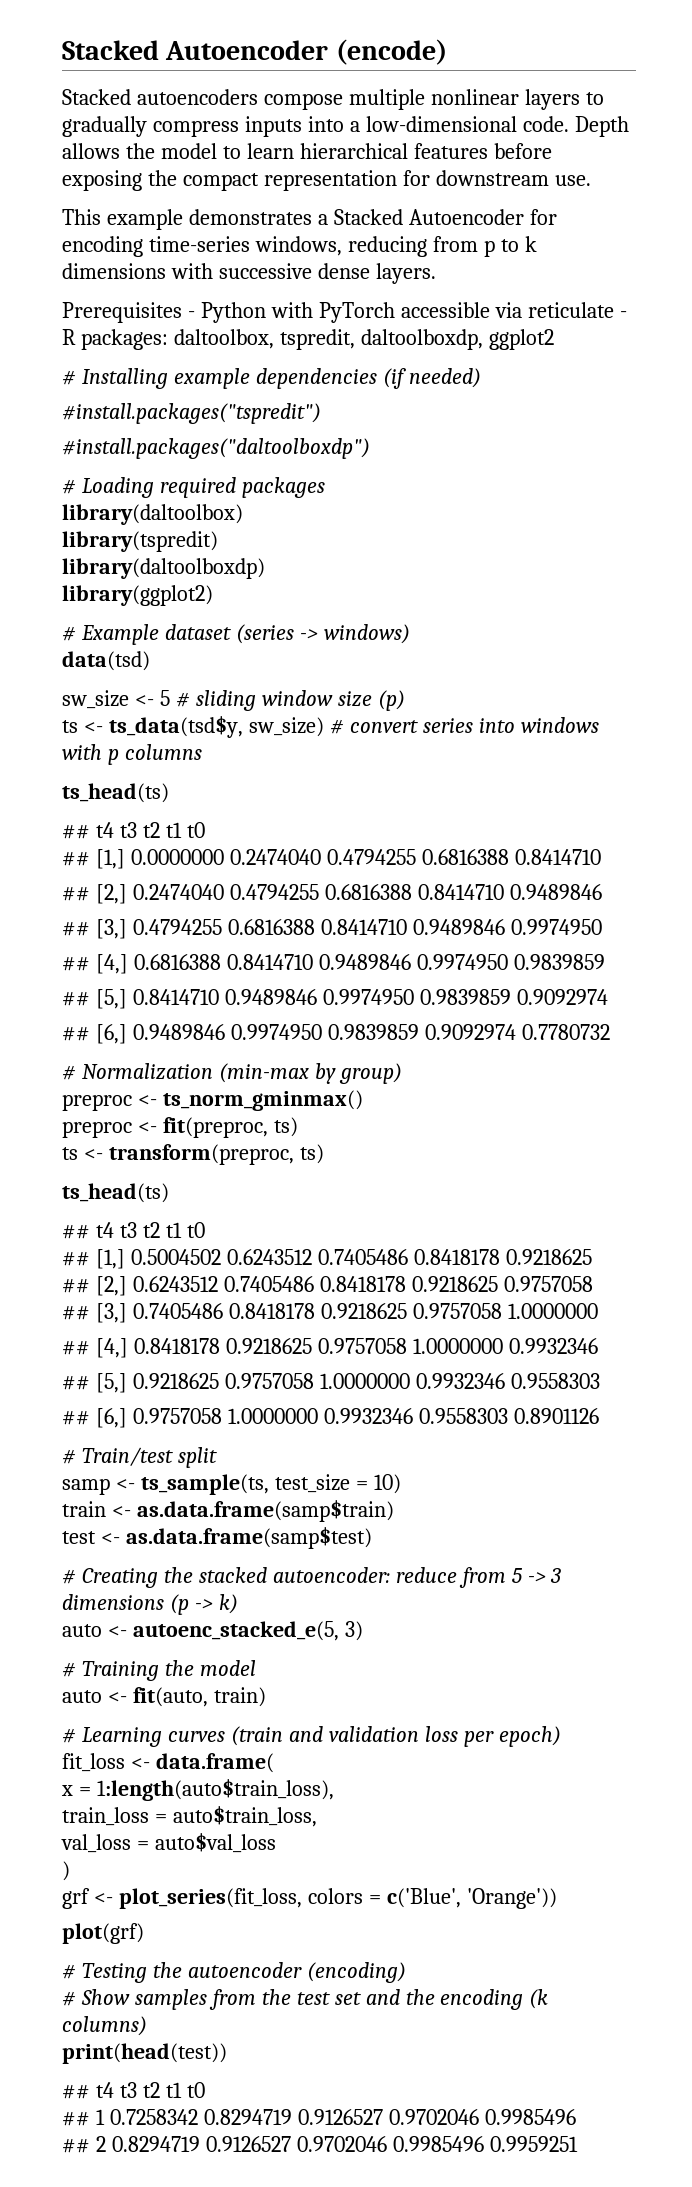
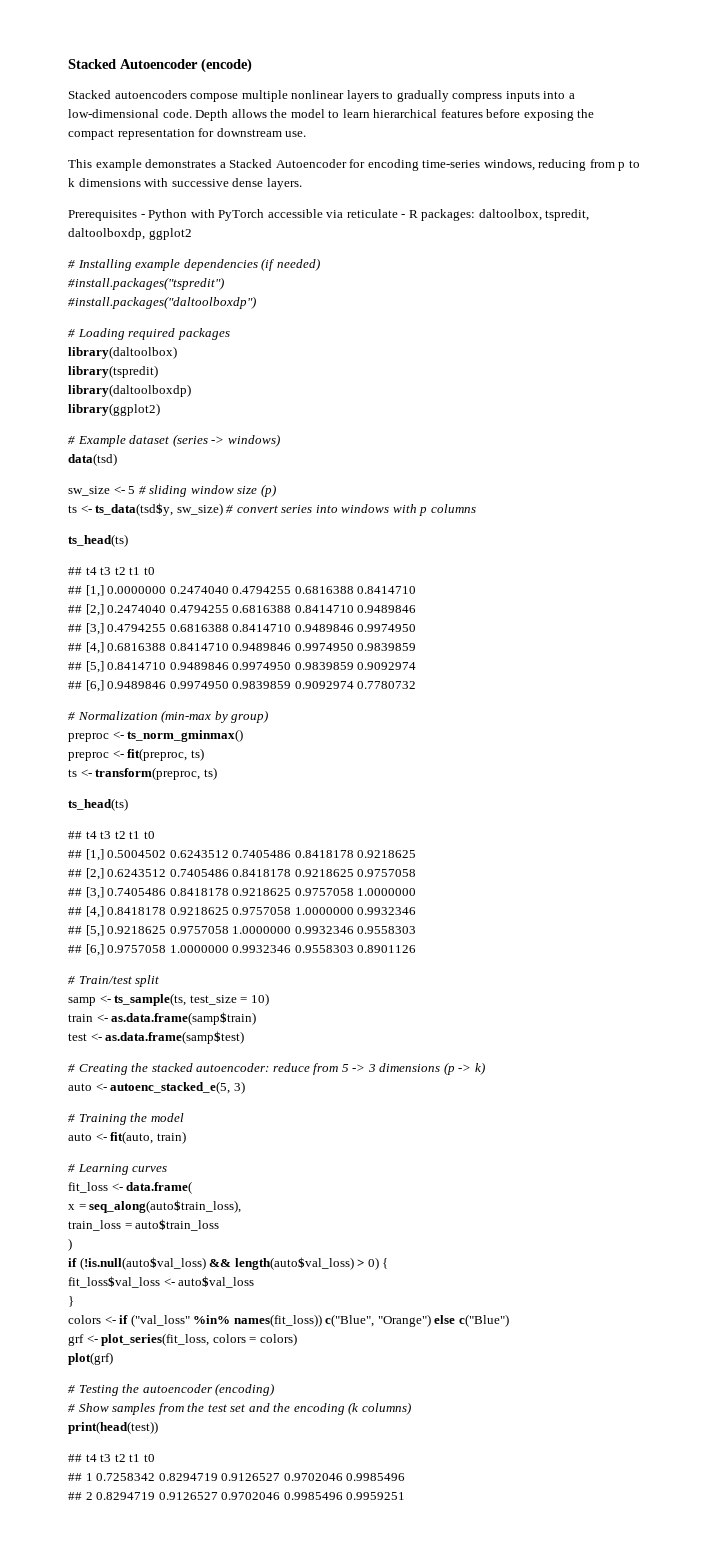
[230,1726,561,1747] (train and validation loss per epoch) -> (168, 1169) none
[96,1779,334,1801] 1:length(auto$train_loss), -> [89,1200,242,1213] seq_along(auto$train_loss),
[172,1806,317,1827] [61,1833,276,1853] [62,1861,70,1881] auto$train_loss, // val_loss = auto$val_loss // ) -> [135,1219,220,1231] [68,1238,72,1251] [68,1257,389,1270] [68,1276,255,1288] [68,1296,74,1307] [68,1314,509,1327] auto$train_loss // ) // if (!is.null(auto$val_loss) && length(auto$val_loss) > 0) { // fit_loss$val_loss <- auto$val_loss // } // colors <- if ("val_loss" %in% names(fit_loss)) c("Blue", "Orange") else c("Blue")
[386,1888,557,1909] c('Blue', 'Orange')) -> [259,1333,297,1346] colors)

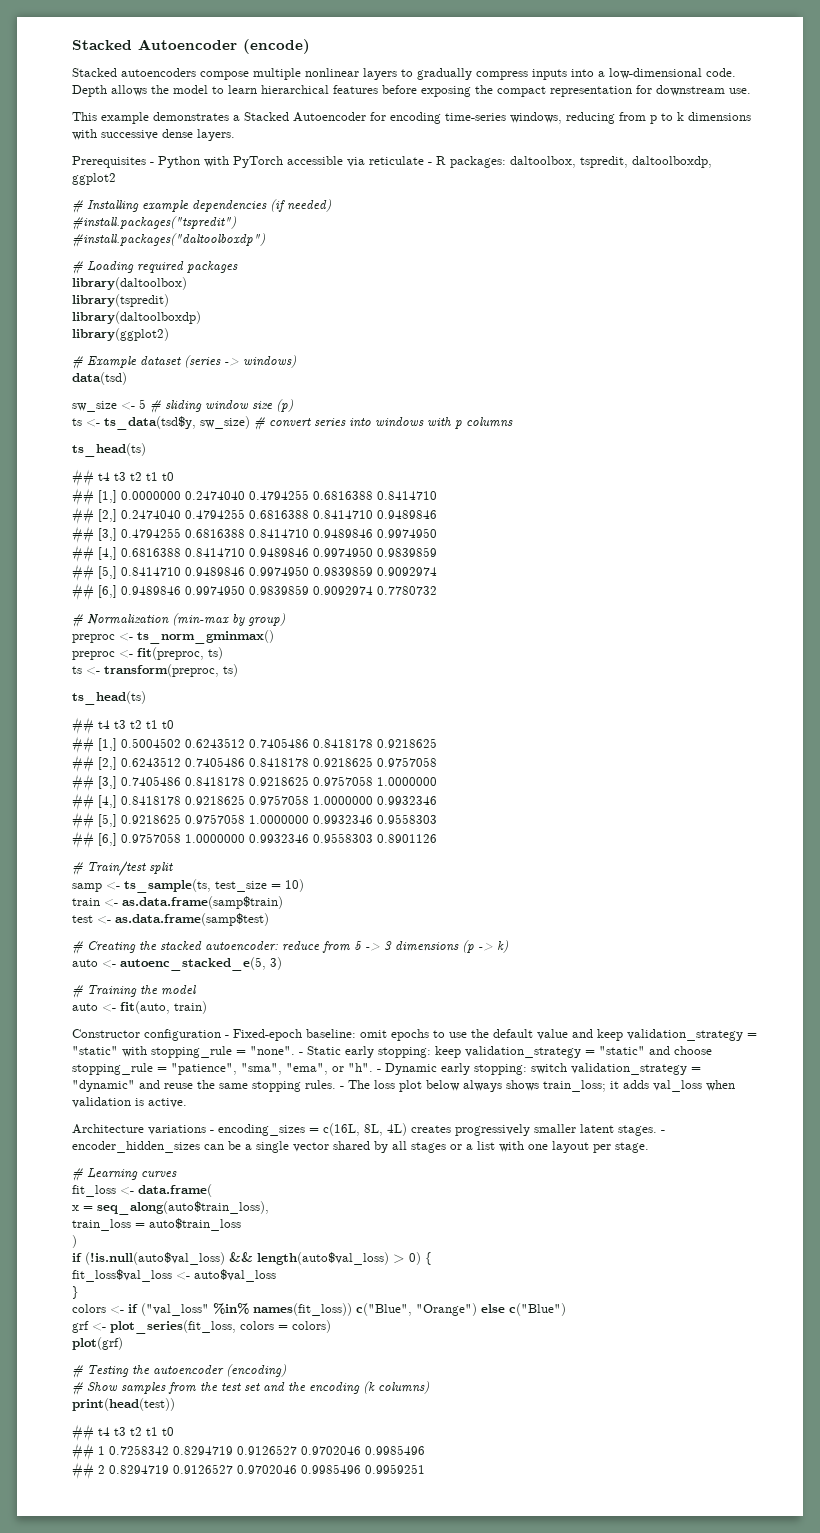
(186, 1137) none -> [72,1029,757,1041] [72,1046,712,1058] [72,1063,701,1075] [72,1080,735,1092] [72,1097,187,1108] [72,1123,665,1136] [72,1141,649,1153] // Constructor configuration - Fixed-epoch baseline: omit epochs to use the default value and keep validation_strategy = "static" with stopping_rule = "none". - Static early stopping: keep validation_strategy = "static" and choose stopping_rule = "patience", "sma", "ema", or "h". - Dynamic early stopping: switch validation_strategy = "dynamic" and reuse the same stopping rules. - The loss plot below always shows train_loss; it adds val_loss when validation is active. // Architecture variations - encoding_sizes = c(16L, 8L, 4L) creates progressively smaller latent stages. - encoder_hidden_sizes can be a single vector shared by all stages or a list with one layout per stage.

